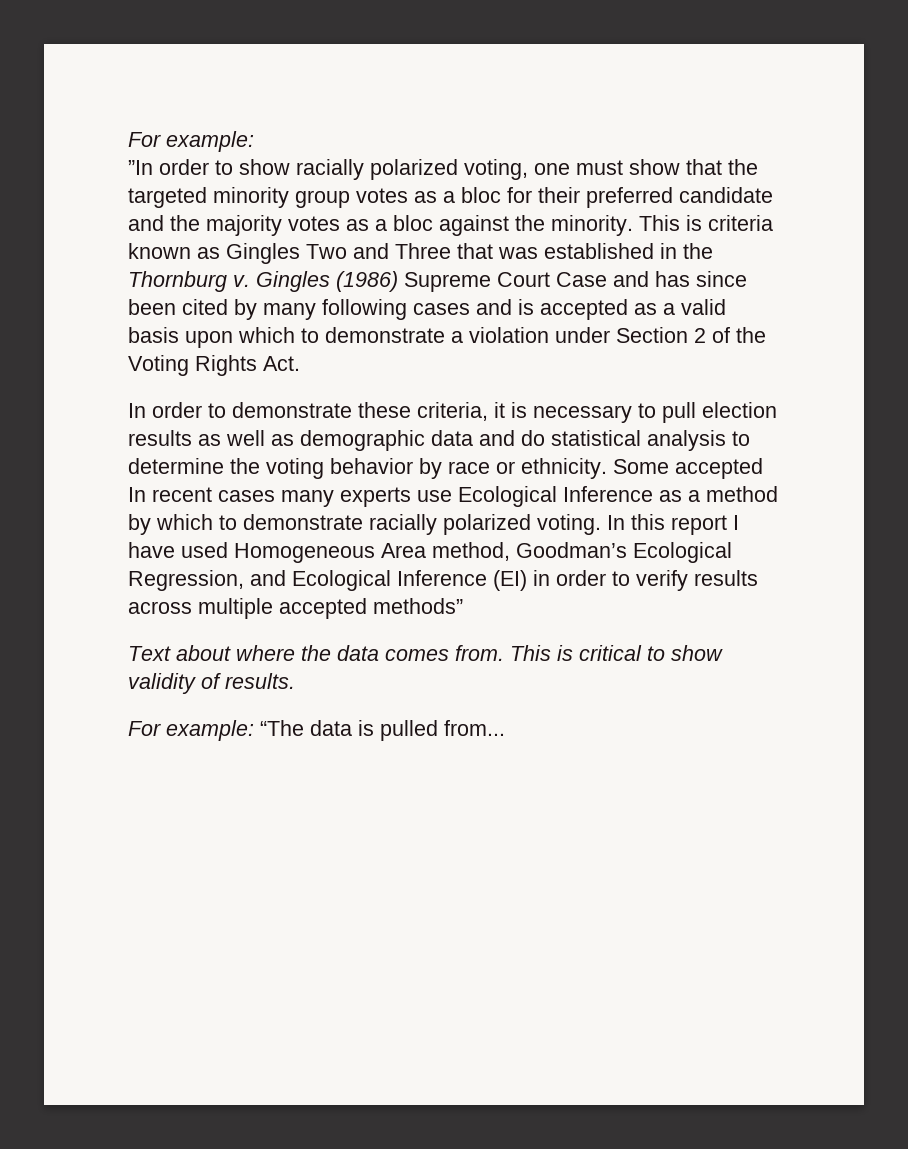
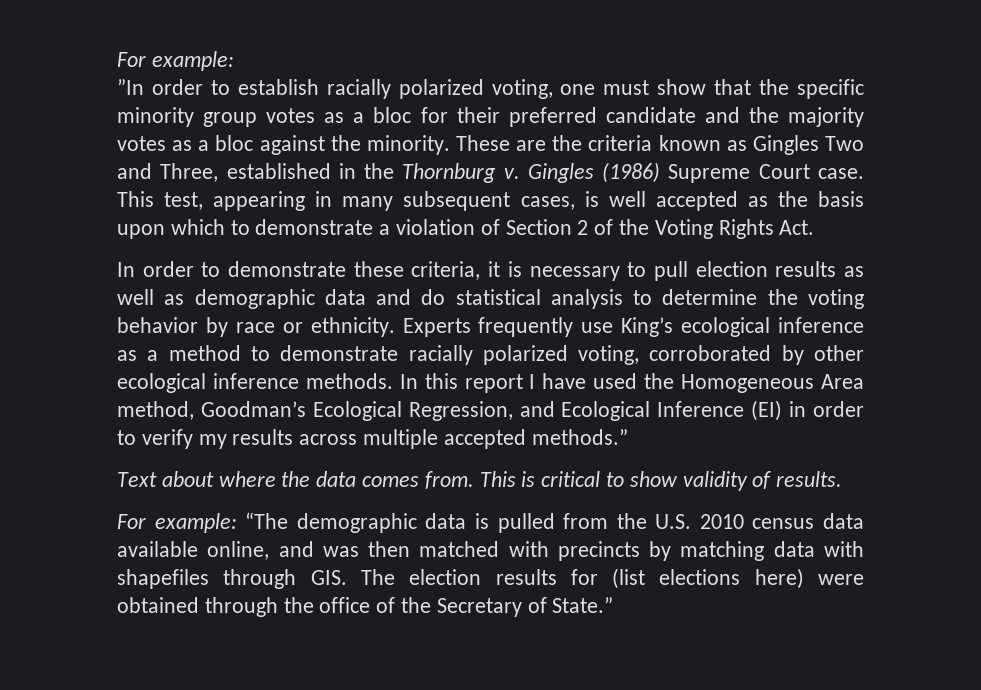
[239,159,290,175] show -> [237,79,319,95] establish
[128,187,207,208] targeted -> [796,79,864,99] specific
[639,215,702,231] This is -> [456,135,583,151] These are the
[395,243,538,259] Three that was -> [160,163,219,182] Three,
[556,271,747,287] [128,299,726,320] Case and has since been cited by many following cases and is accepted as a valid -> [817,168,864,179] [117,191,808,211] case. This test, appearing in many subsequent cases, is well accepted as the
[555,327,610,343] under -> [480,219,500,235] of
[613,458,763,479] [128,486,653,507] Some accepted In recent cases many experts use Ecological Inference -> [402,317,864,337] Experts frequently use King’s ecological inference
[128,514,213,535] by which -> (241, 353) none
[537,514,601,535] voting. -> [578,345,864,365] [117,373,393,393] voting, corroborated by other ecological inference methods.
(228, 550) none -> [644,373,675,389] the
(688, 580) none -> [198,434,227,449] my
[373,598,463,614] methods” -> [531,429,628,445] methods.”
(304, 728) none -> [296,513,417,533] demographic
[444,720,505,736] from... -> [563,513,864,529] [117,541,864,561] [117,568,864,589] [117,597,614,617] from the U.S. 2010 census data available online, and was then matched with precincts by matching data with shapefiles through GIS. The election results for (list elections here) were obtained through the office of the Secretary of State.”

